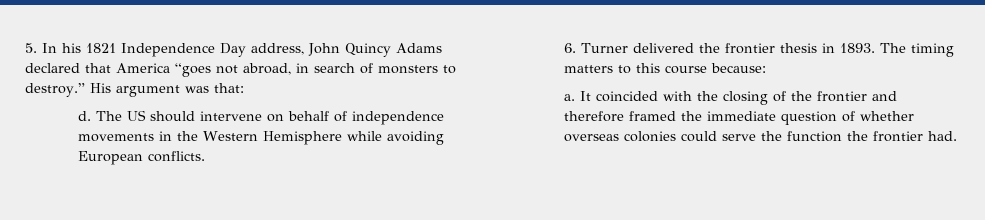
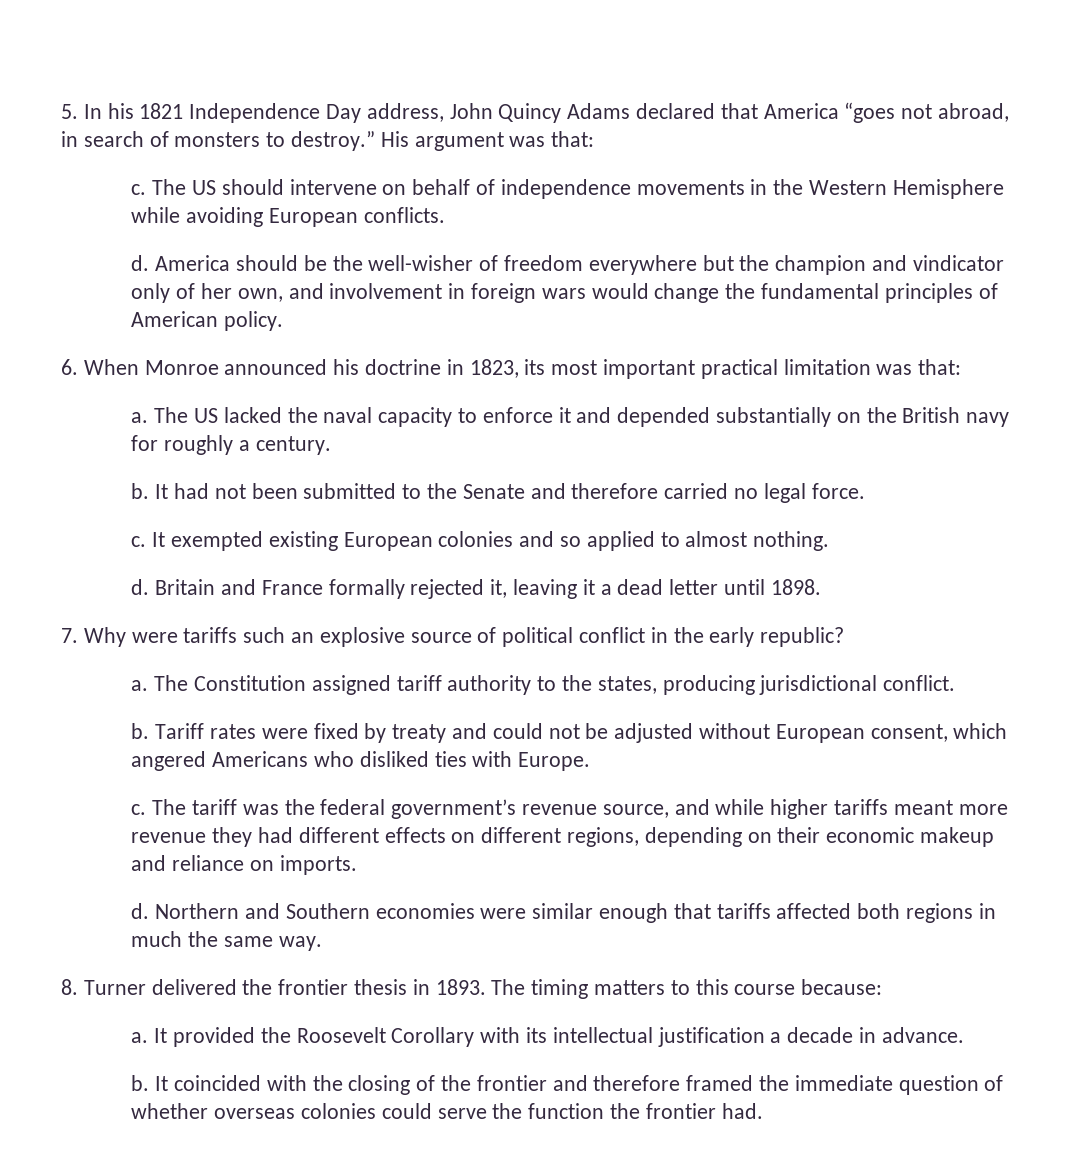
[78,111,92,121] d. -> [131,184,147,195] c.
[564,43,577,53] 6. -> [131,255,1004,275] [131,283,998,303] [131,311,284,331] [61,359,962,379] [131,407,1010,427] [131,435,331,455] [131,483,865,503] [131,531,830,551] [131,579,821,599] [61,627,845,647] [131,675,956,695] [131,723,1008,743] [131,751,591,771] [131,799,1008,819] [131,827,995,847] [131,855,357,875] [131,903,996,923] [131,931,322,951] [61,979,78,995] d. America should be the well-wisher of freedom everywhere but the champion and vindicator only of her own, and involvement in foreign wars would change the fundamental principles of American policy. // 6. When Monroe announced his doctrine in 1823, its most important practical limitation was that: // a. The US lacked the naval capacity to enforce it and depended substantially on the British navy for roughly a century. // b. It had not been submitted to the Senate and therefore carried no legal force. // c. It exempted existing European colonies and so applied to almost nothing. // d. Britain and France formally rejected it, leaving it a dead letter until 1898. // 7. Why were tariffs such an explosive source of political conflict in the early republic? // a. The Constitution assigned tariff authority to the states, producing jurisdictional conflict. // b. Tariff rates were fixed by treaty and could not be adjusted without European consent, which angered Americans who disliked ties with Europe. // c. The tariff was the federal government’s revenue source, and while higher tariffs meant more revenue they had different effects on different regions, depending on their economic makeup and reliance on imports. // d. Northern and Southern economies were similar enough that tariffs affected both regions in much the same way. // 8.
(592, 96) none -> [172,1027,964,1047] [131,1075,169,1091] provided the Roosevelt Corollary with its intellectual justification a decade in advance. // b. It

